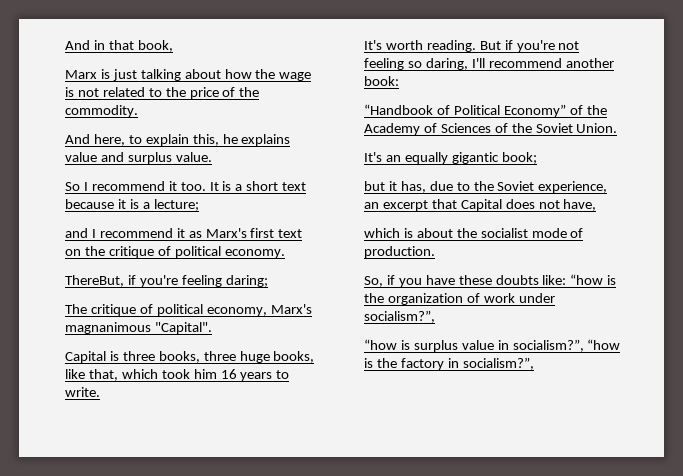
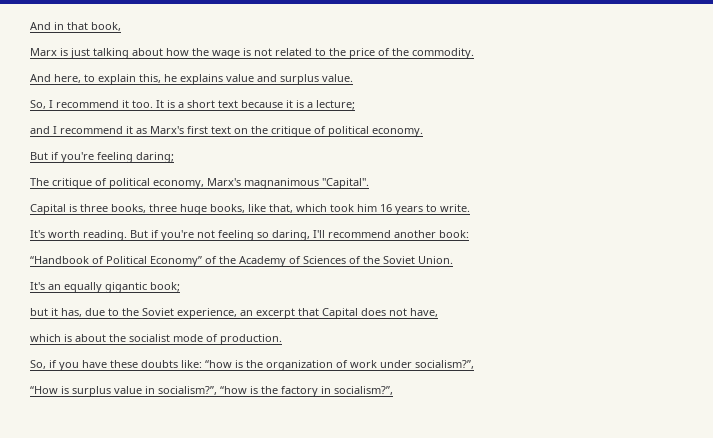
[65,182,80,191] So -> [30,100,46,109] So,
[65,275,124,287] ThereBut, -> [30,152,48,160] But
[364,339,397,350] “how -> [30,386,58,394] “How

